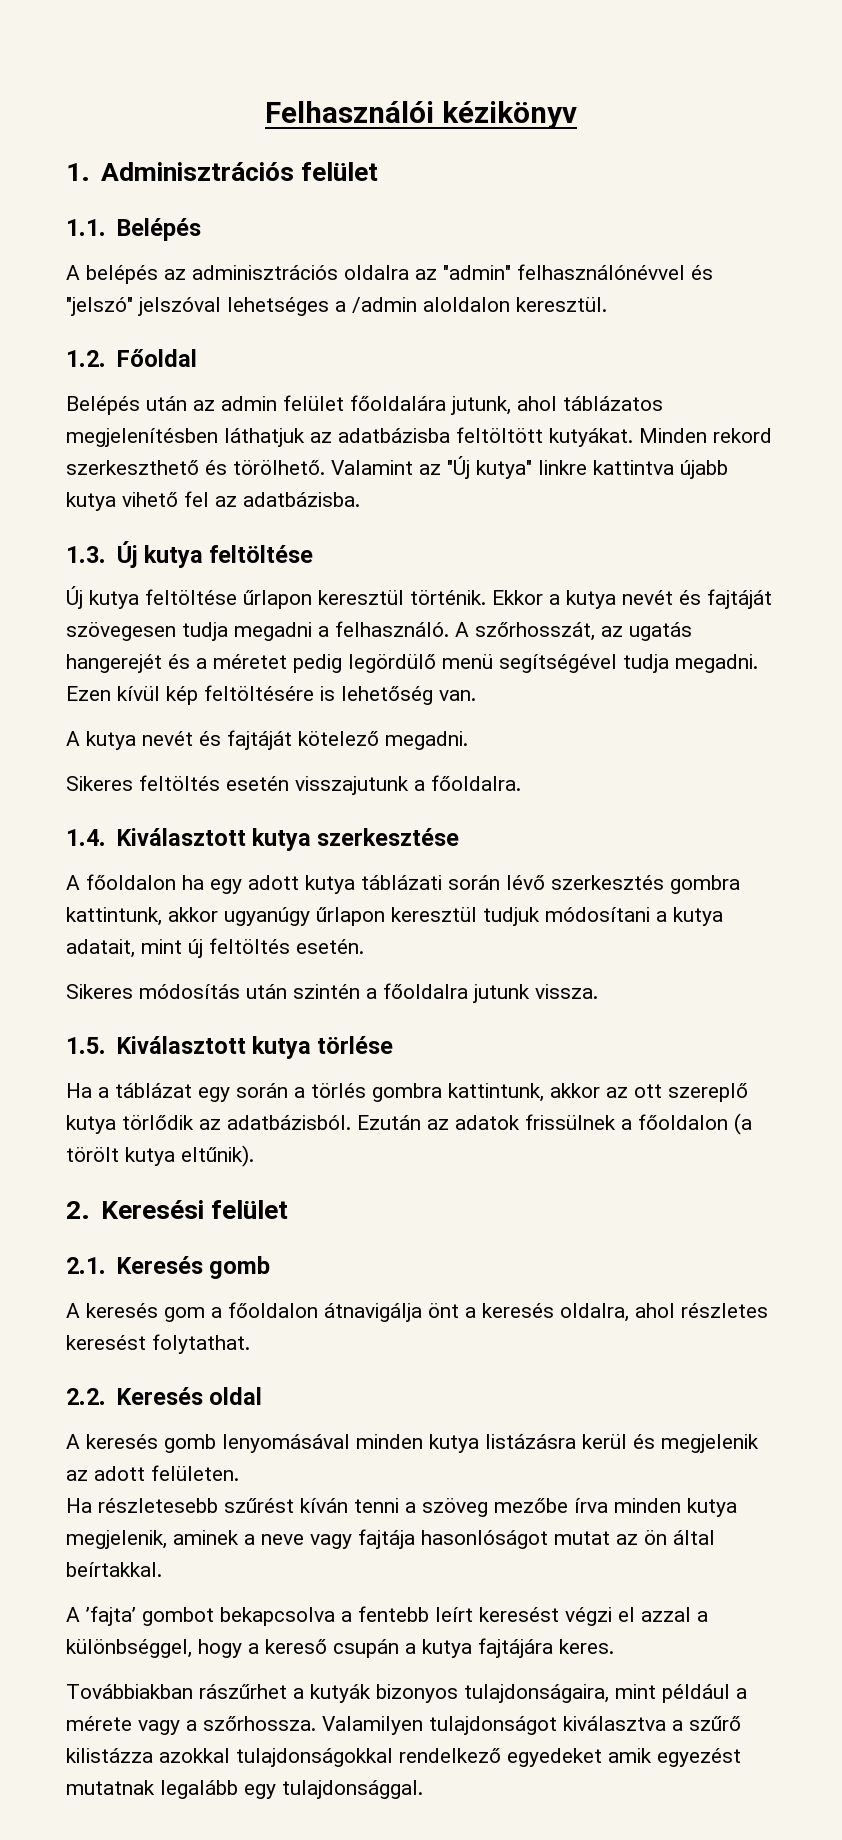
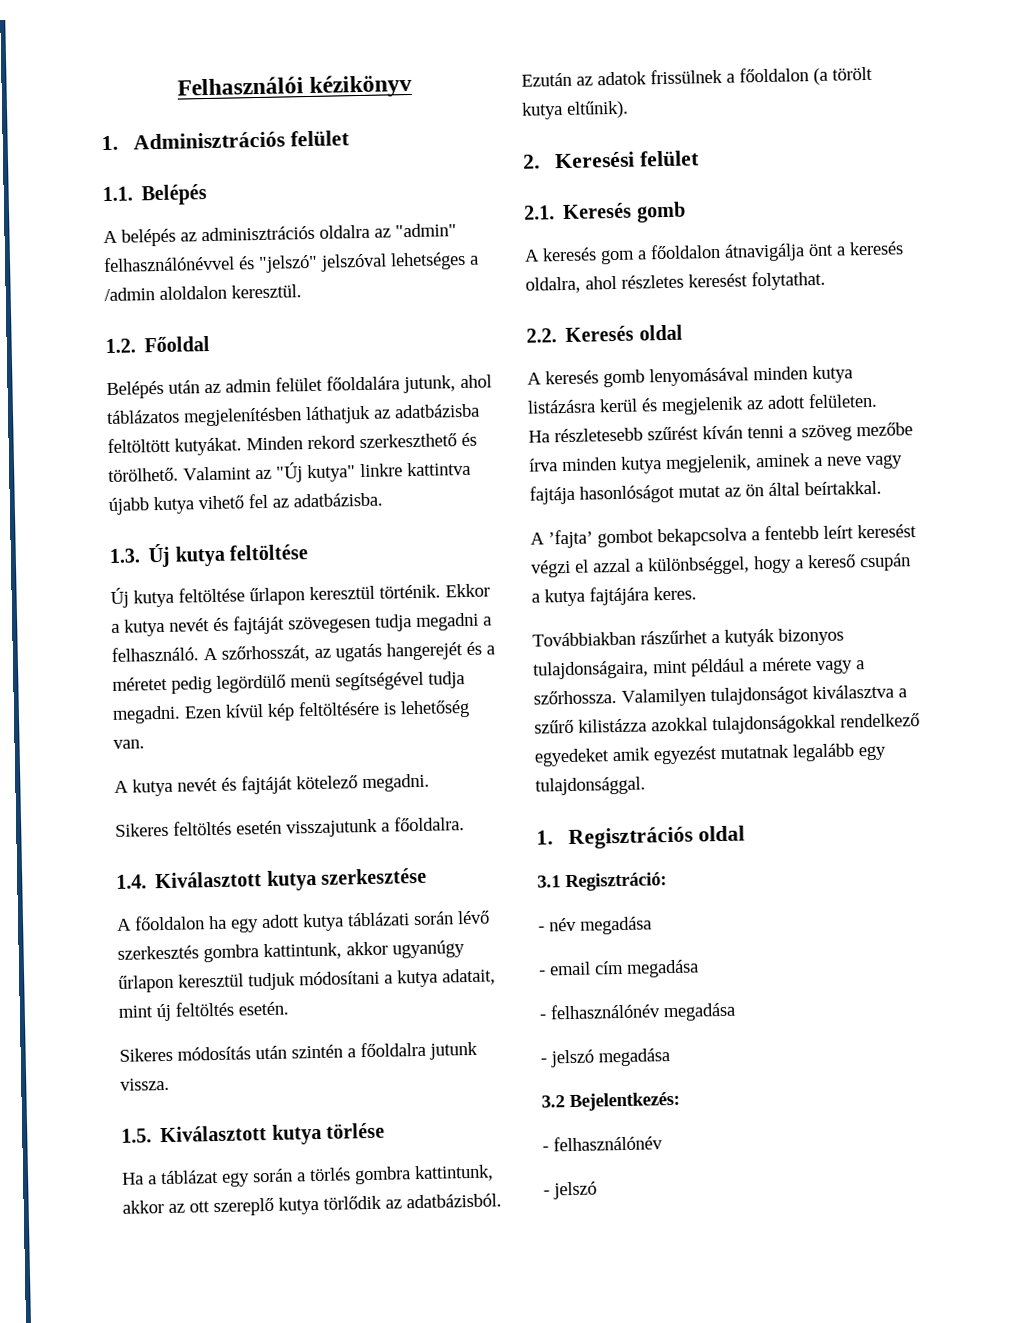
(423, 1789) none -> [536,825,746,850] [537,872,667,892] [538,916,652,935] [539,959,699,978] [539,1002,736,1022] [540,1048,670,1068] [541,1091,680,1112] [542,1135,663,1152] [543,1181,597,1200] // 1. Regisztrációs oldal // 3.1 Regisztráció: // - név megadása // - email cím megadása // - felhasználónév megadása // - jelszó megadása // 3.2 Bejelentkezés: // - felhasználónév // - jelszó

